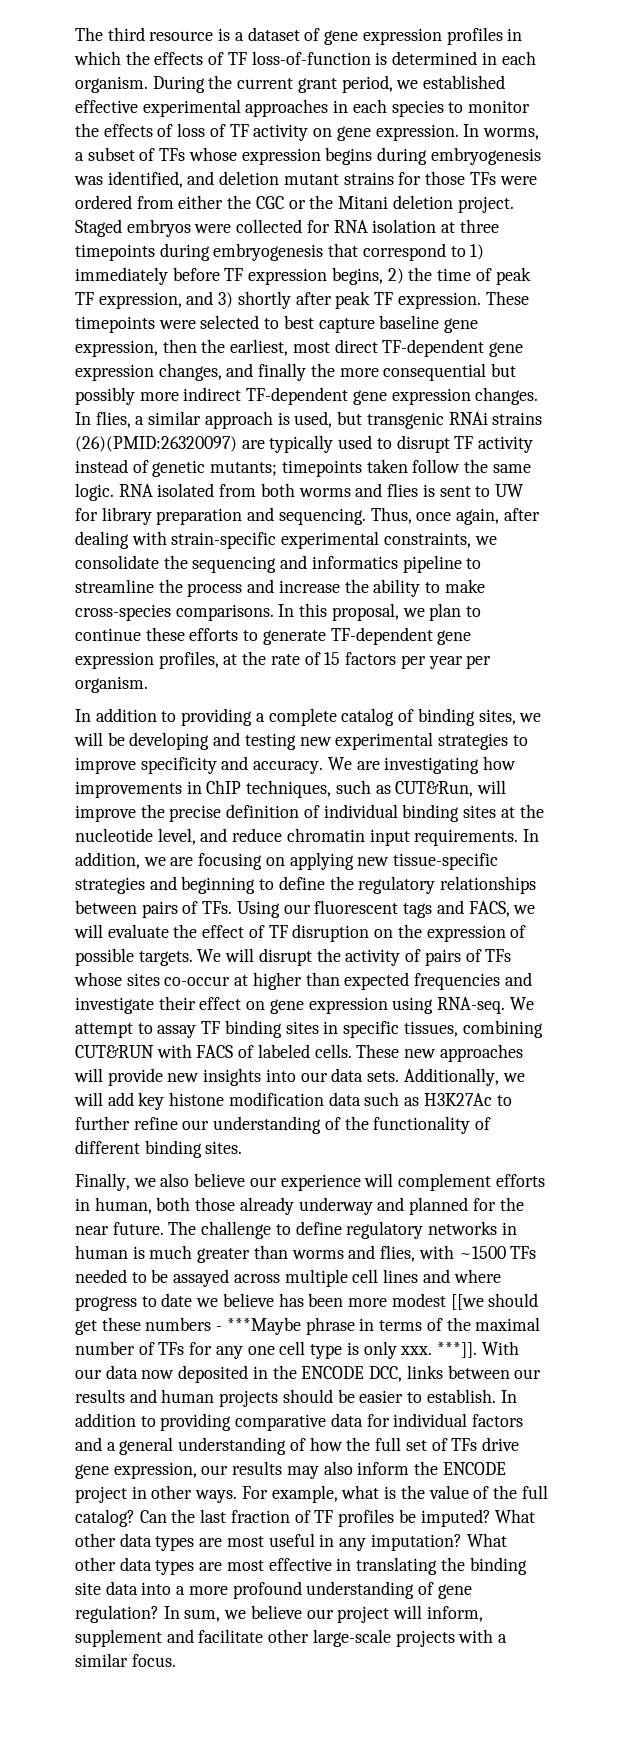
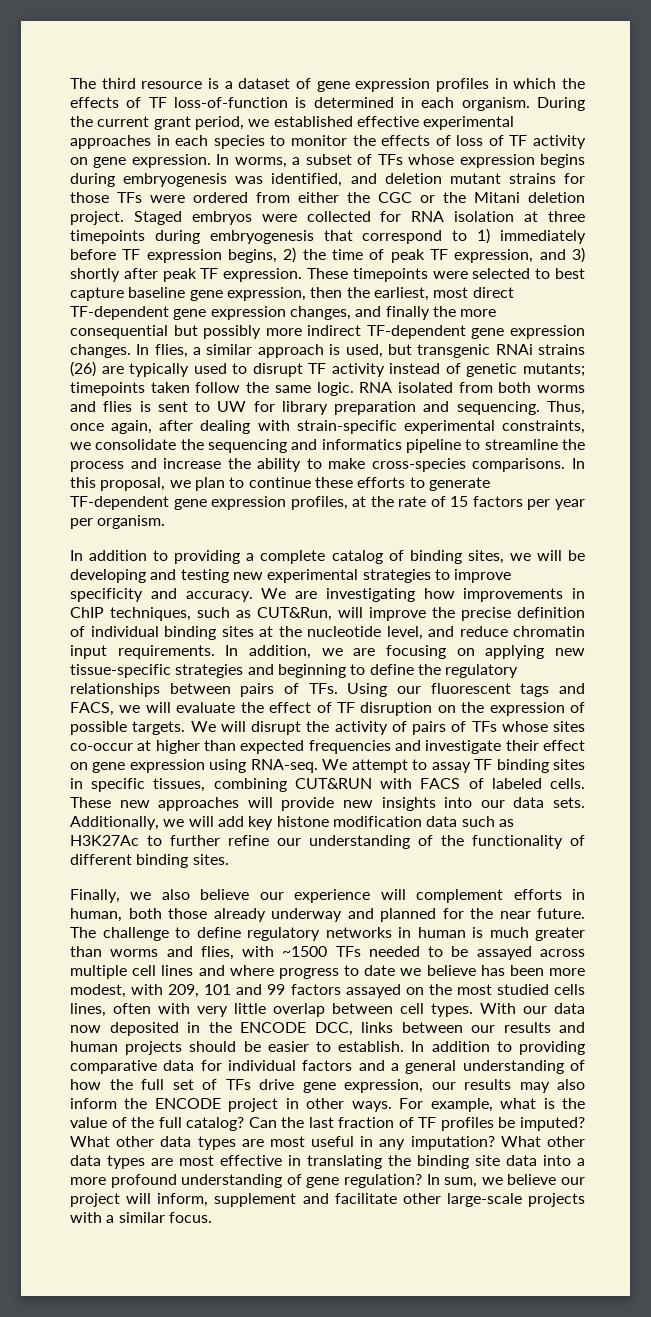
[75,436,237,452] (26)(PMID:26320097) -> [70,361,96,377] (26)
[391,1293,539,1310] [75,1317,541,1335] [75,1341,477,1359] modest [[we should get these numbers - ***Maybe phrase in terms of the maximal number of TFs for any one cell type is only xxx. ***]]. -> [70,984,585,998] [70,1003,473,1017] modest, with 209, 101 and 99 factors assayed on the most studied cells lines, often with very little overlap between cell types.

